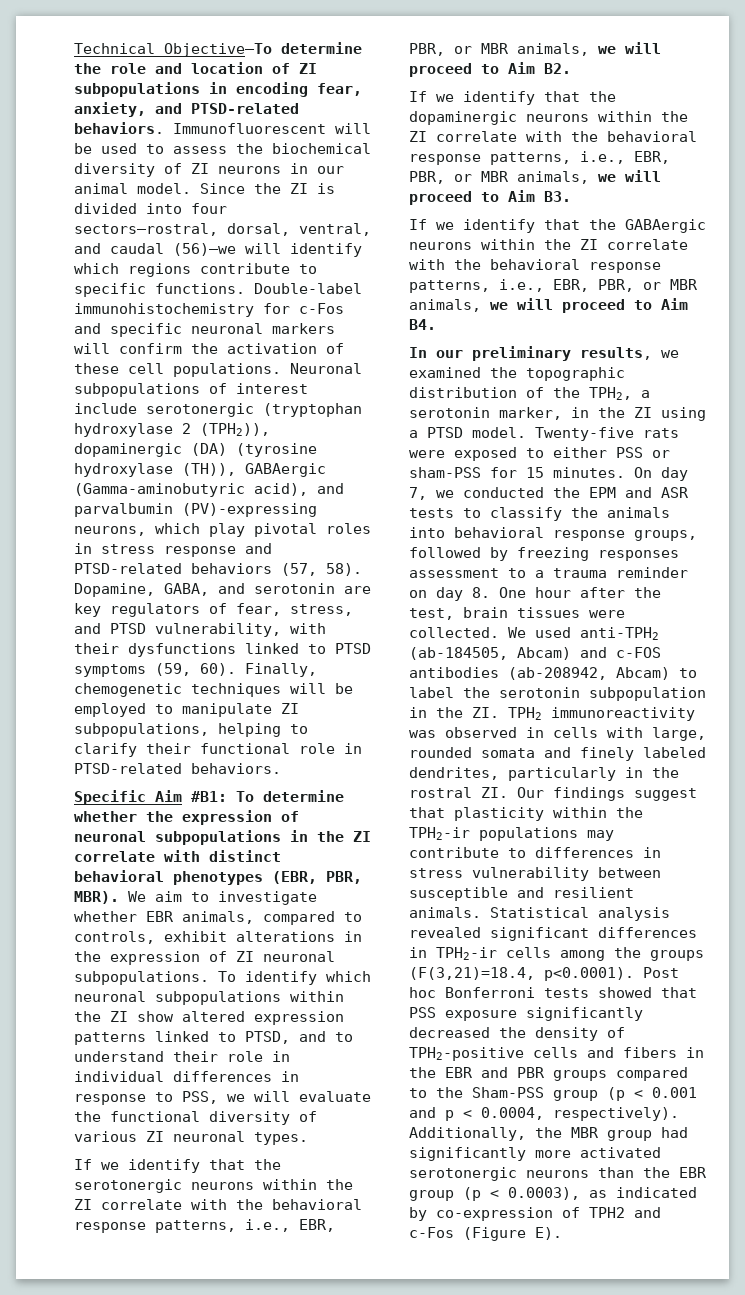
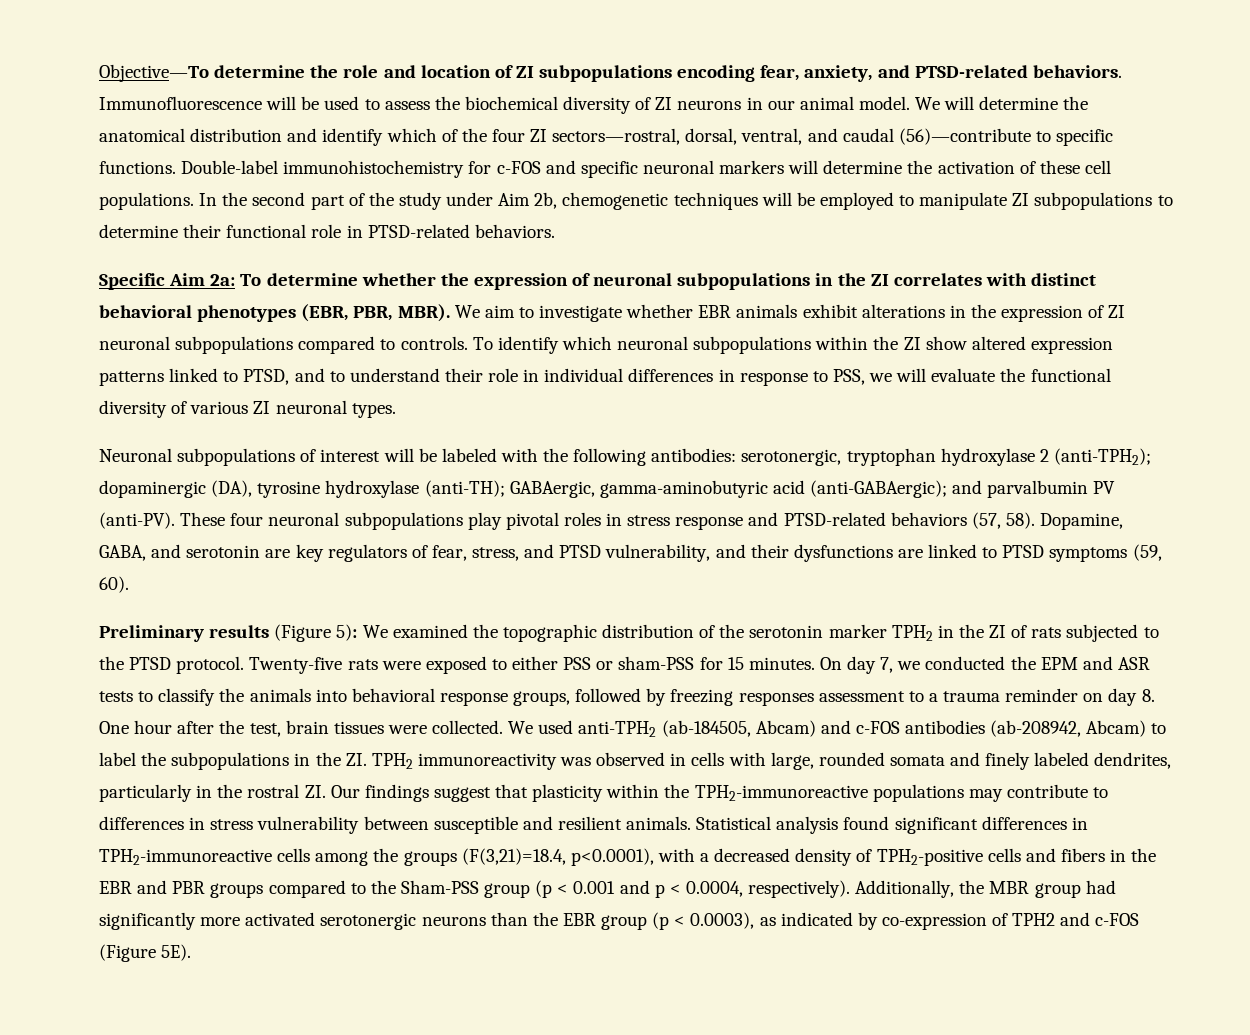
[74,43,155,54] Technical -> (99, 73) none
[209,82,227,94] in -> (673, 73) none
[173,123,326,134] Immunofluorescent -> [99,96,262,110] Immunofluorescence
[200,183,335,194] [74,203,227,214] Since the ZI is divided into four -> [915,96,1089,110] [99,128,548,146] We will determine the anatomical distribution and identify which of the four ZI
[173,243,362,257] [74,263,290,277] (56)—we will identify which regions contribute -> [898,128,1031,145] (56)—contribute
[299,303,344,314] c-Fos -> [496,161,541,174] c-FOS
[119,343,182,354] confirm -> [823,160,903,174] determine
[290,363,362,374] [74,383,308,397] [74,403,362,417] [74,423,270,437] [74,443,317,457] [74,463,326,477] [74,483,344,497] [74,503,317,517] [74,523,371,537] [74,543,272,557] [74,563,362,576] [74,583,371,597] [74,603,353,617] [74,623,326,637] [74,643,371,657] [74,663,317,677] Neuronal subpopulations of interest include serotonergic (tryptophan hydroxylase 2 (TPH2)), dopaminergic (DA) (tyrosine hydroxylase (TH)), GABAergic (Gamma-aminobutyric acid), and parvalbumin (PV)-expressing neurons, which play pivotal roles in stress response and PTSD-related behaviors (57, 58). Dopamine, GABA, and serotonin are key regulators of fear, stress, and PTSD vulnerability, with their dysfunctions linked to PTSD symptoms (59, 60). Finally, -> [199,192,558,210] In the second part of the study under Aim 2b,
[74,723,308,737] [74,743,137,757] subpopulations, helping to clarify -> [1034,192,1173,210] [99,224,178,238] subpopulations to determine
[191,791,227,802] #B1: -> [210,274,236,286] 2a:
[74,851,155,862] correlate -> [893,273,982,286] correlates
[182,911,362,925] [74,931,155,944] animals, compared to controls, -> [736,304,798,318] animals
[74,971,209,985] subpopulations. -> [175,336,468,354] subpopulations compared to controls.
[74,1159,281,1173] [74,1179,353,1193] [74,1199,362,1210] [74,1219,335,1233] [409,42,661,56] [409,62,571,77] [409,91,616,105] [409,111,688,125] [409,131,697,142] [409,151,670,165] [409,170,661,184] [409,190,571,205] [409,219,706,233] [409,239,688,250] [409,259,661,273] [409,279,698,293] [409,298,688,313] [409,319,436,330] [409,346,679,361] If we identify that the serotonergic neurons within the ZI correlate with the behavioral response patterns, i.e., EBR, PBR, or MBR animals, we will proceed to Aim B2. // If we identify that the dopaminergic neurons within the ZI correlate with the behavioral response patterns, i.e., EBR, PBR, or MBR animals, we will proceed to Aim B3. // If we identify that the GABAergic neurons within the ZI correlate with the behavioral response patterns, i.e., EBR, PBR, or MBR animals, we will proceed to Aim B4. // In our preliminary results, we -> [99,448,1151,466] [99,480,1116,498] [99,512,1124,530] [99,544,1162,562] [99,576,129,593] [99,624,388,642] Neuronal subpopulations of interest will be labeled with the following antibodies: serotonergic, tryptophan hydroxylase 2 (anti-TPH2); dopaminergic (DA), tyrosine hydroxylase (anti-TH); GABAergic, gamma-aminobutyric acid (anti-GABAergic); and parvalbumin PV (anti-PV). These four neuronal subpopulations play pivotal roles in stress response and PTSD-related behaviors (57, 58). Dopamine, GABA, and serotonin are key regulators of fear, stress, and PTSD vulnerability, and their dysfunctions are linked to PTSD symptoms (59, 60). // Preliminary results (Figure 5): We
[589,387,650,400] [409,407,706,421] [409,427,526,438] TPH2, a serotonin marker, in the ZI using a PTSD model. -> [749,624,1159,642] [99,656,245,674] serotonin marker TPH2 in the ZI of rats subjected to the PTSD protocol.
[499,687,706,701] serotonin subpopulation -> [171,752,290,770] subpopulations
[409,827,470,840] TPH2-ir -> [694,785,868,801] TPH2-immunoreactive
[409,927,481,938] revealed -> [843,816,890,830] found
[436,947,497,960] TPH2-ir -> [99,849,272,865] TPH2-immunoreactive
[544,967,679,981] [409,987,697,998] [409,1007,643,1021] [409,1027,526,1038] p<0.0001). Post hoc Bonferroni tests showed that PSS exposure significantly decreased the -> [570,848,791,866] p<0.0001), with a decreased
[409,1227,562,1241] c-Fos (Figure E). -> [1095,913,1140,926] [99,944,192,962] c-FOS (Figure 5E).

